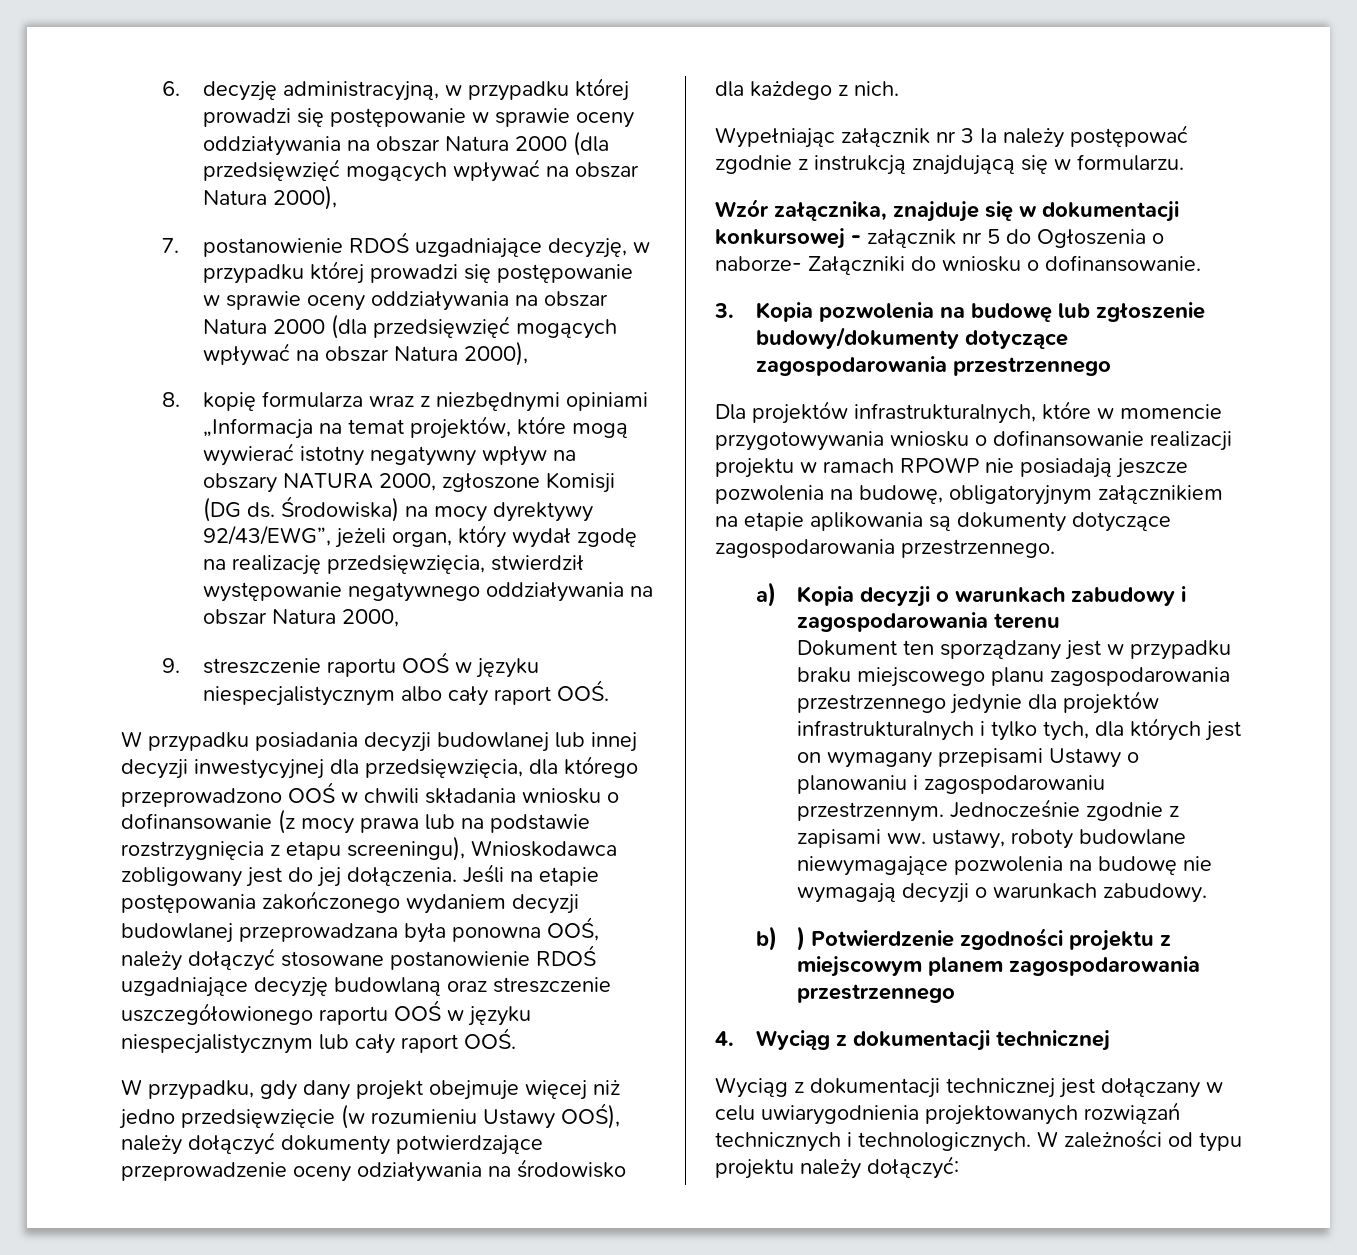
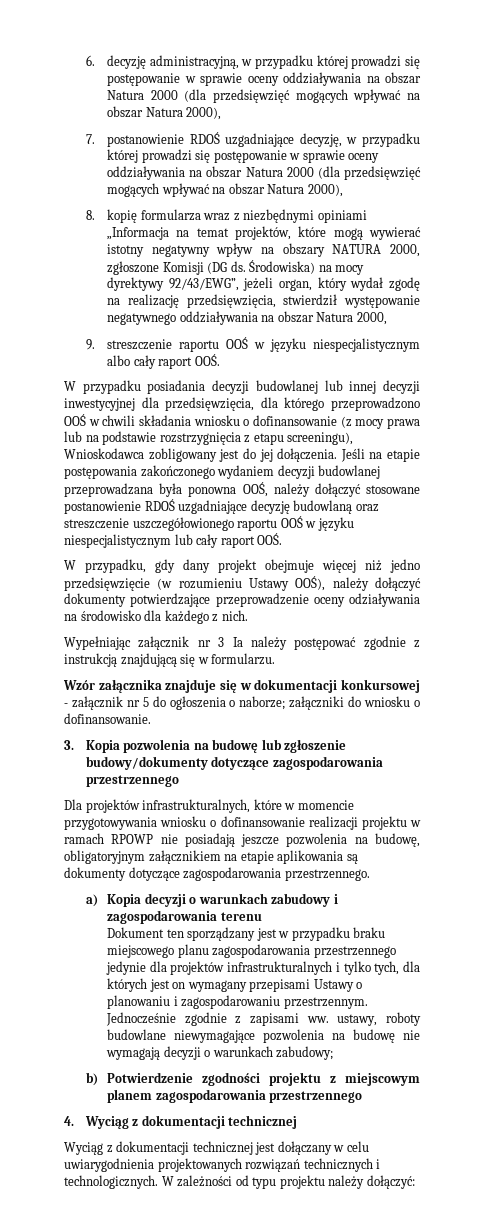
[774,201,887,221] załącznika, -> [98,679,162,693] załącznika
[1037,229,1164,248] [715,256,905,275] Ogłoszenia o naborze- Załączniki -> [169,696,345,710] ogłoszenia o naborze; załączniki
[1103,883,1208,903] zabudowy. -> [276,1046,334,1060] zabudowy;
[797,926,806,951] ) -> (98, 1079) none

